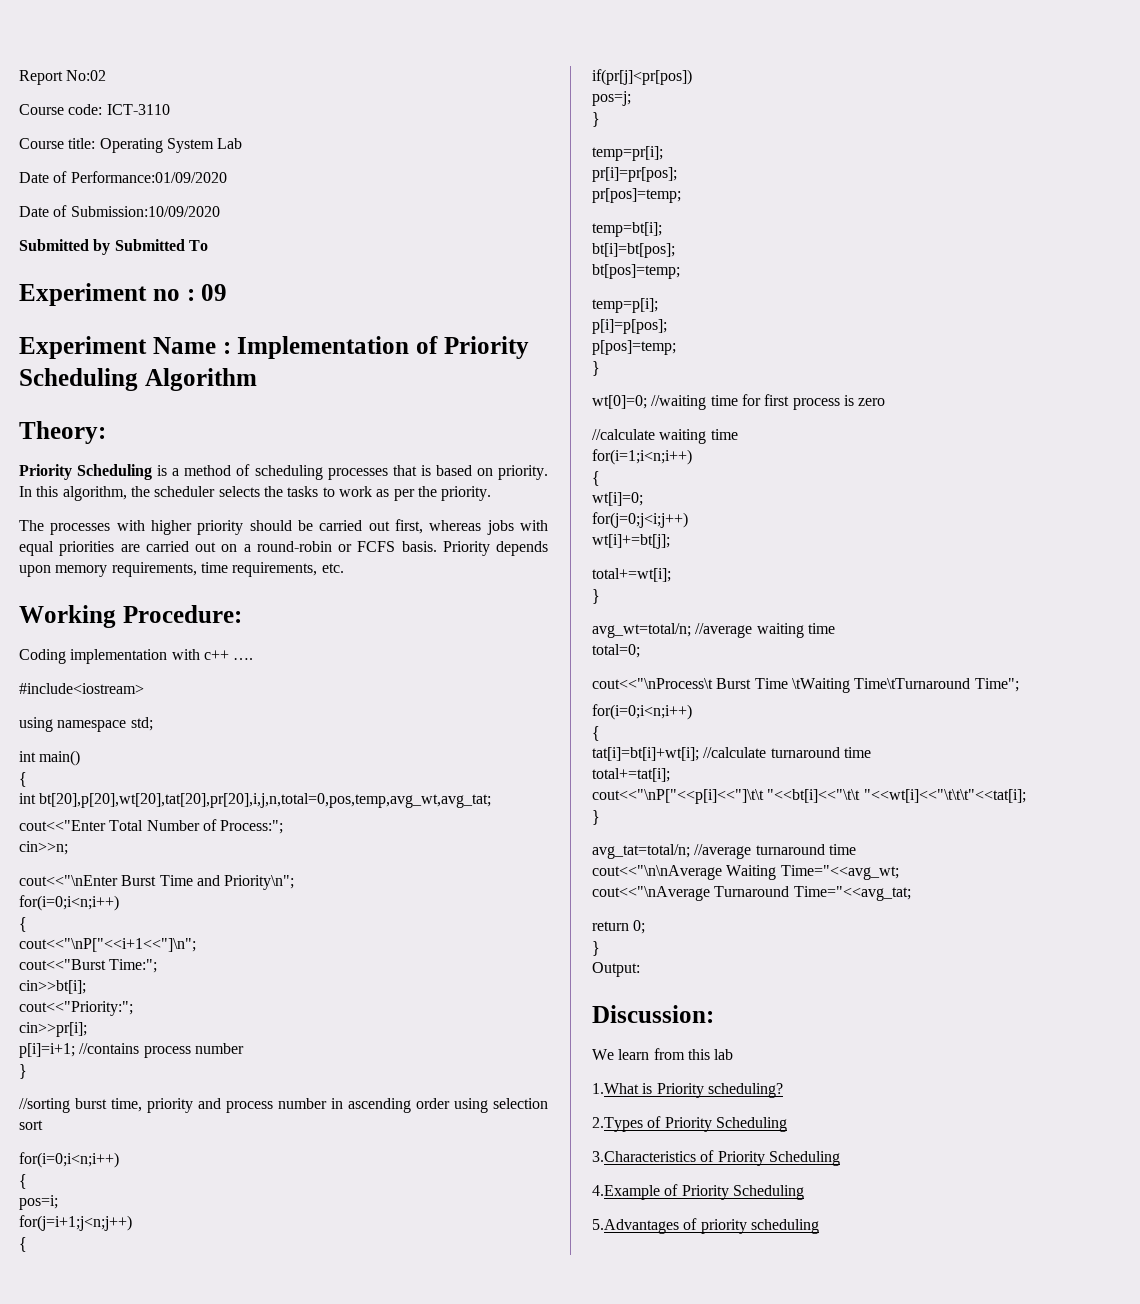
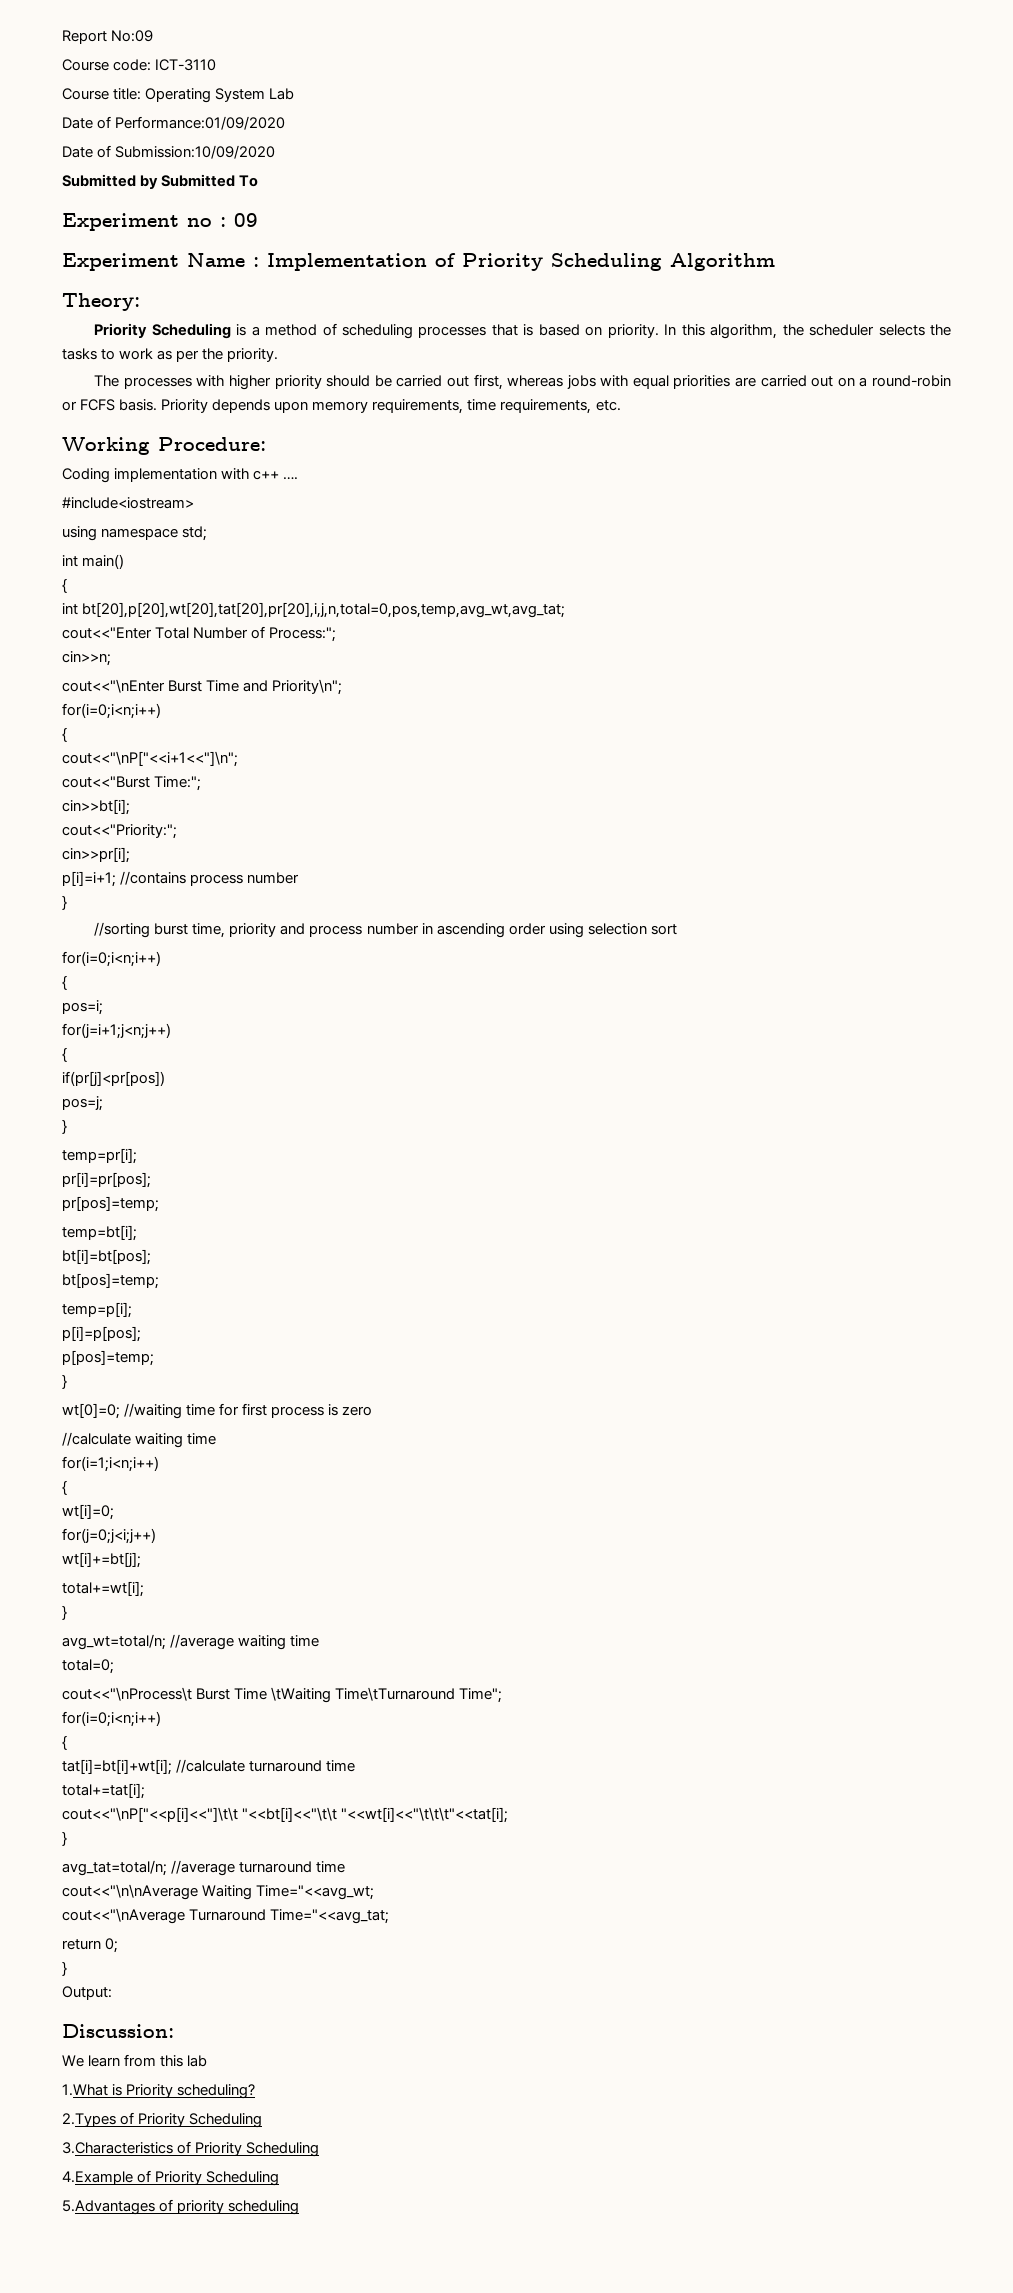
[66,70,107,81] No:02 -> [111,30,154,42] No:09

